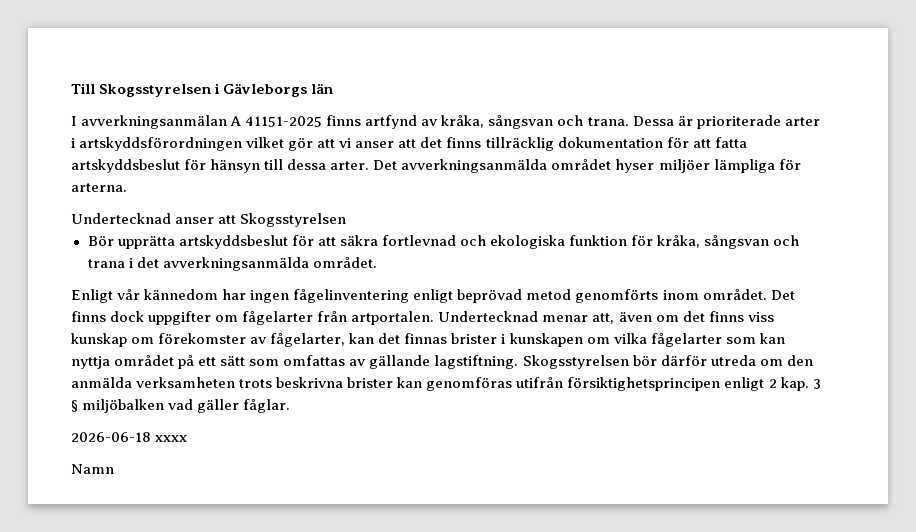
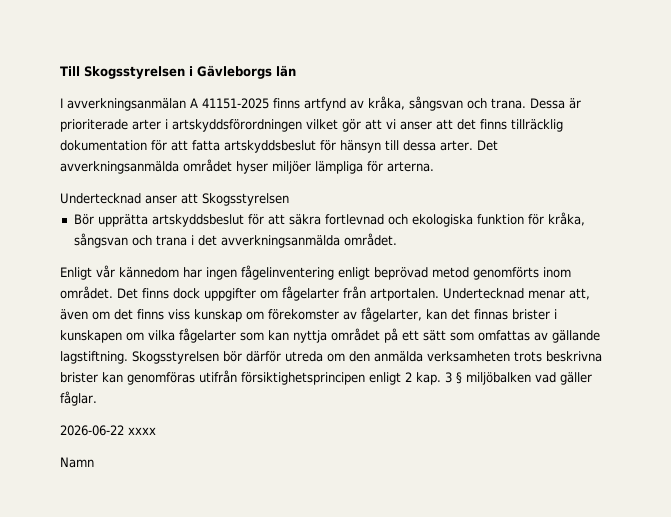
[71,432,151,442] 2026-06-18 -> [60,425,124,436] 2026-06-22

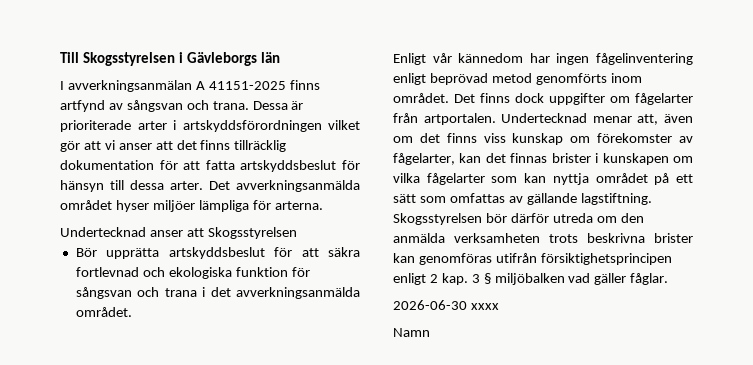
[368,96,405,110] kråka, -> (123, 106) none
[547,212,585,226] kråka, -> (310, 272) none
[60,425,124,436] 2026-06-22 -> [393,300,467,310] 2026-06-30

